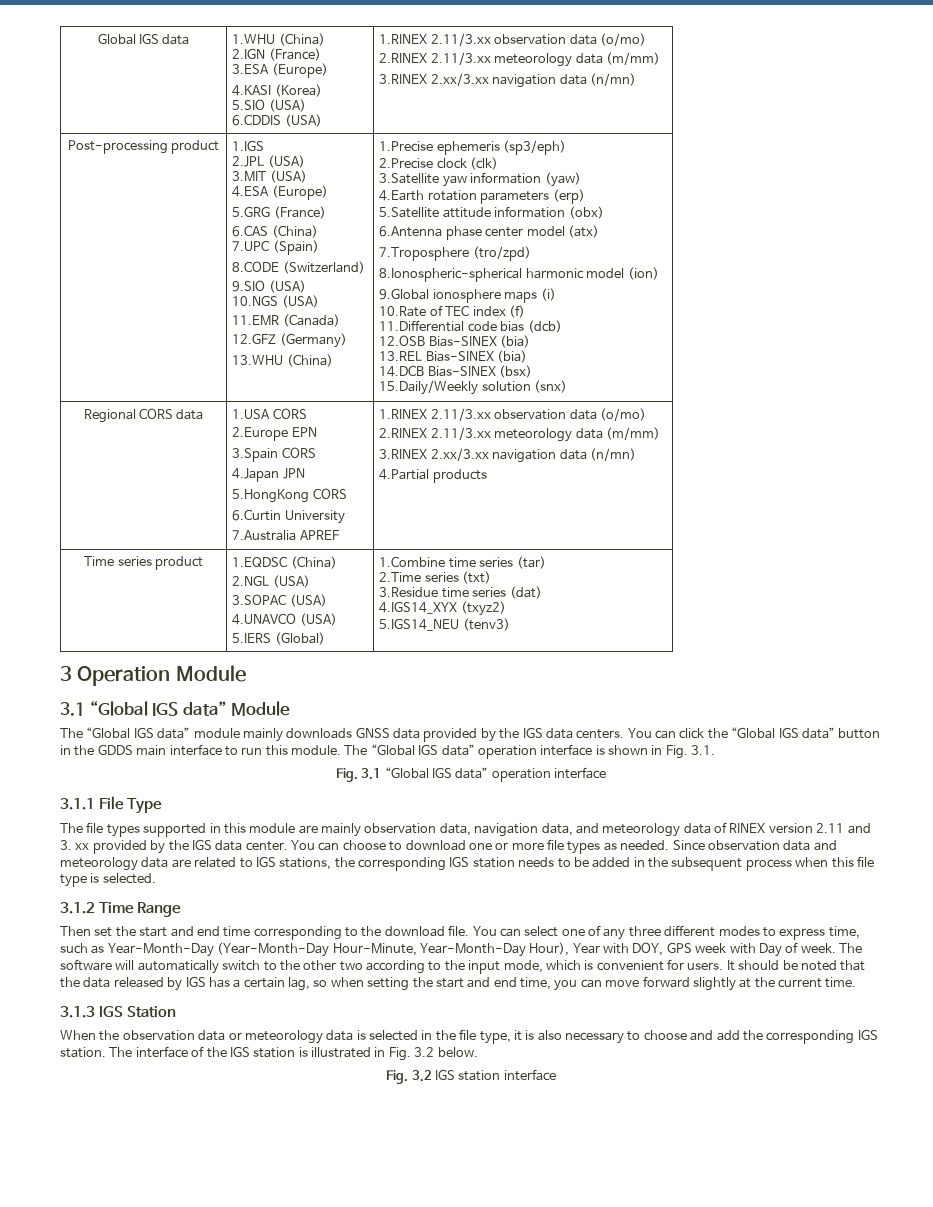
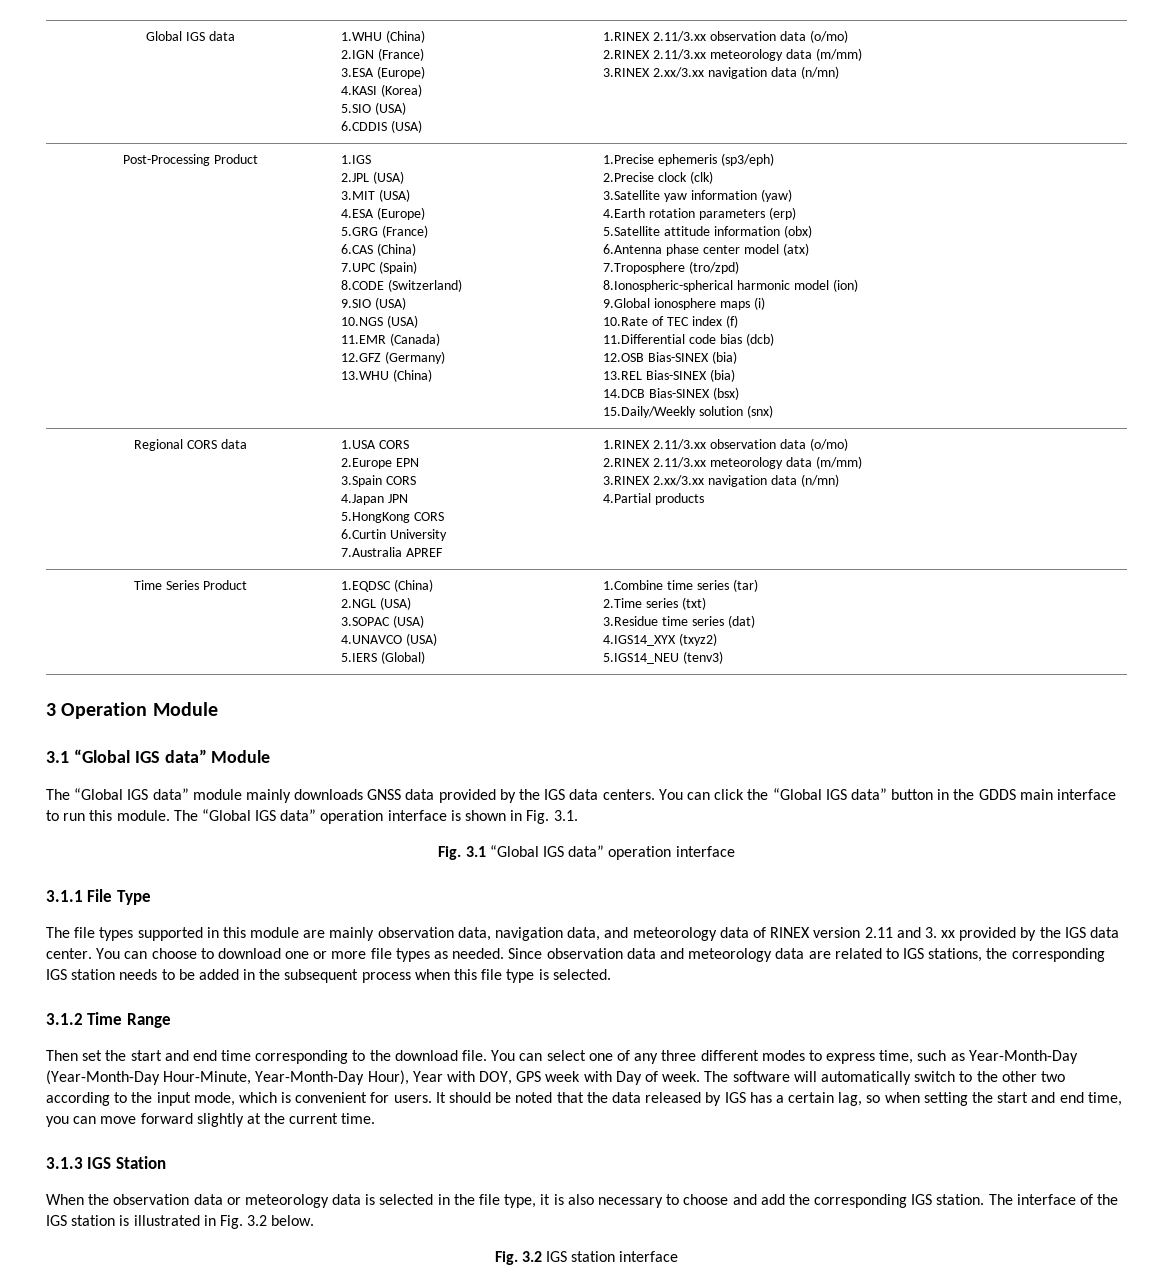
[67,140,220,154] Post-processing product -> [123,154,258,166] Post-Processing Product
[117,556,203,570] series product -> [166,580,247,590] Series Product

